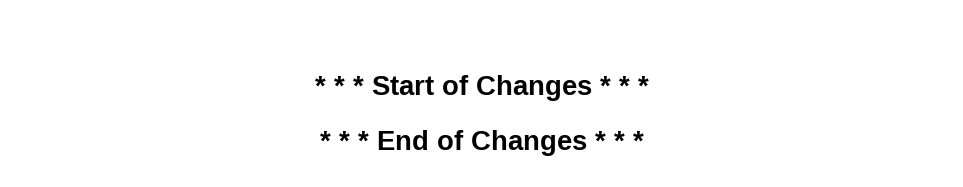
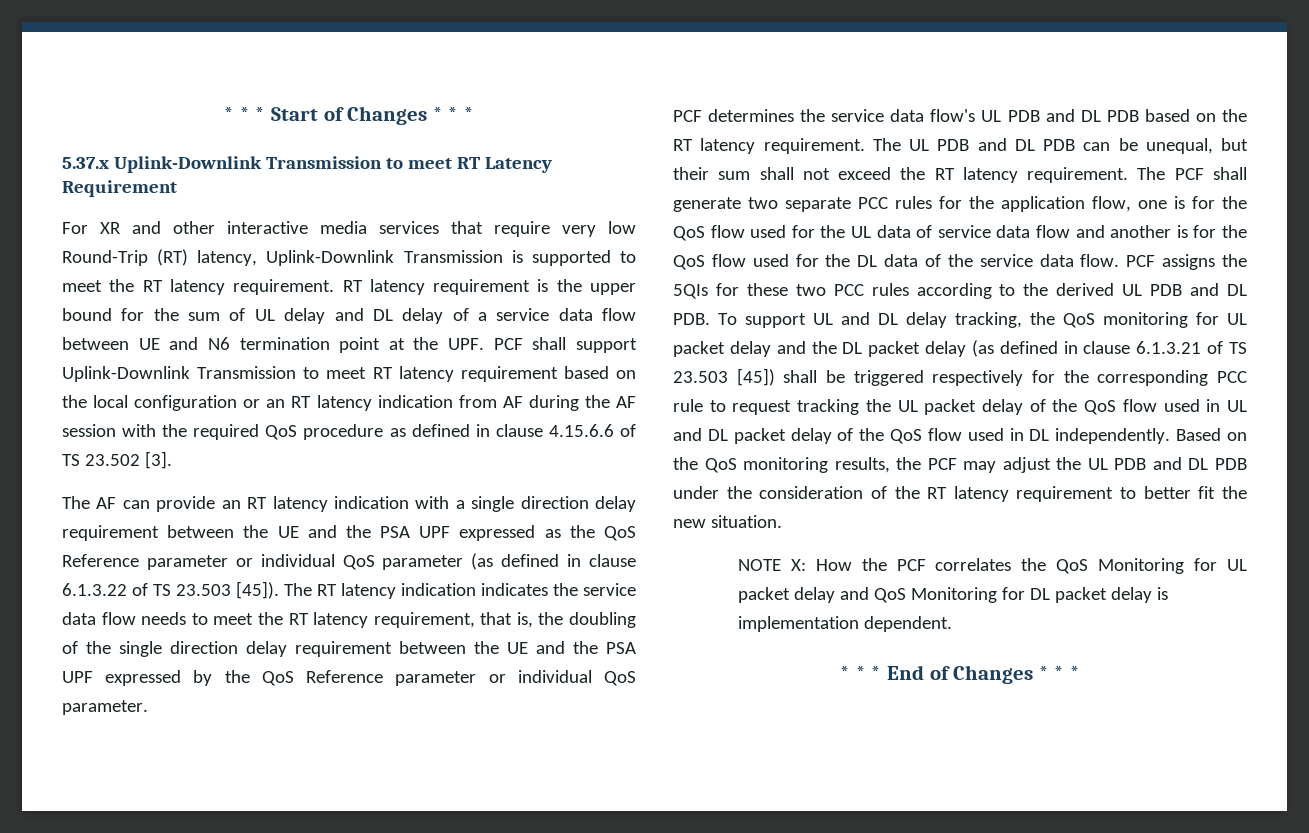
(649, 85) none -> [62,156,552,173] [62,180,177,197] [62,221,636,237] [62,249,636,266] [62,279,636,295] [62,308,637,324] [62,337,637,353] [62,366,636,382] [62,395,636,411] [62,424,636,440] [62,451,172,469] [62,496,637,512] [62,525,636,541] [62,553,636,570] [62,581,636,599] [62,612,636,628] [62,641,636,657] [62,670,636,686] [62,700,148,715] [673,109,1248,122] [673,138,1248,154] [673,167,1247,183] [673,196,1247,212] [673,225,1248,241] [673,254,1248,270] [673,283,1247,299] [673,312,1247,328] [673,340,1247,357] [673,368,1247,386] [673,399,1247,415] [673,428,1247,444] [673,457,1247,473] [673,486,1247,502] [673,515,782,528] [737,558,1247,574] [737,587,1168,603] [737,616,952,632] // 5.37.x Uplink-Downlink Transmission to meet RT Latency Requirement // For XR and other interactive media services that require very low Round-Trip (RT) latency, Uplink-Downlink Transmission is supported to meet the RT latency requirement. RT latency requirement is the upper bound for the sum of UL delay and DL delay of a service data flow between UE and N6 termination point at the UPF. PCF shall support Uplink-Downlink Transmission to meet RT latency requirement based on the local configuration or an RT latency indication from AF during the AF session with the required QoS procedure as defined in clause 4.15.6.6 of TS 23.502 [3]. // The AF can provide an RT latency indication with a single direction delay requirement between the UE and the PSA UPF expressed as the QoS Reference parameter or individual QoS parameter (as defined in clause 6.1.3.22 of TS 23.503 [45]). The RT latency indication indicates the service data flow needs to meet the RT latency requirement, that is, the doubling of the single direction delay requirement between the UE and the PSA UPF expressed by the QoS Reference parameter or individual QoS parameter. // PCF determines the service data flow's UL PDB and DL PDB based on the RT latency requirement. The UL PDB and DL PDB can be unequal, but their sum shall not exceed the RT latency requirement. The PCF shall generate two separate PCC rules for the application flow, one is for the QoS flow used for the UL data of service data flow and another is for the QoS flow used for the DL data of the service data flow. PCF assigns the 5QIs for these two PCC rules according to the derived UL PDB and DL PDB. To support UL and DL delay tracking, the QoS monitoring for UL packet delay and the DL packet delay (as defined in clause 6.1.3.21 of TS 23.503 [45]) shall be triggered respectively for the corresponding PCC rule to request tracking the UL packet delay of the QoS flow used in UL and DL packet delay of the QoS flow used in DL independently. Based on the QoS monitoring results, the PCF may adjust the UL PDB and DL PDB under the consideration of the RT latency requirement to better fit the new situation. // NOTE X: How the PCF correlates the QoS Monitoring for UL packet delay and QoS Monitoring for DL packet delay is implementation dependent.

